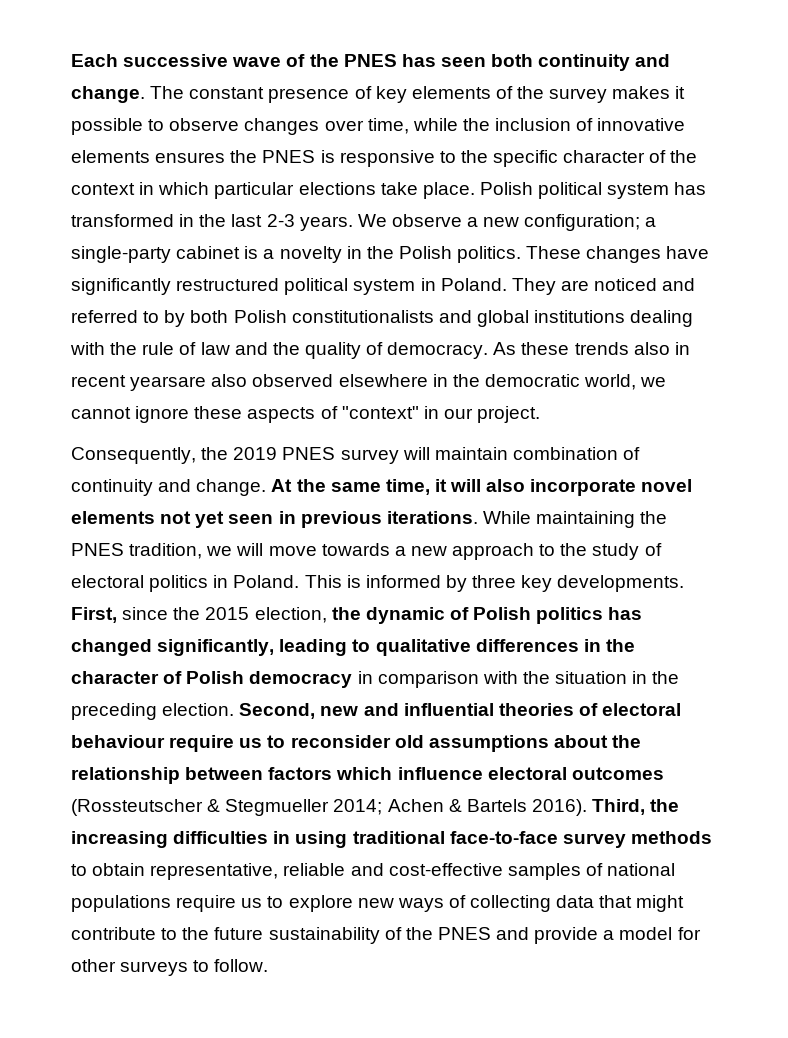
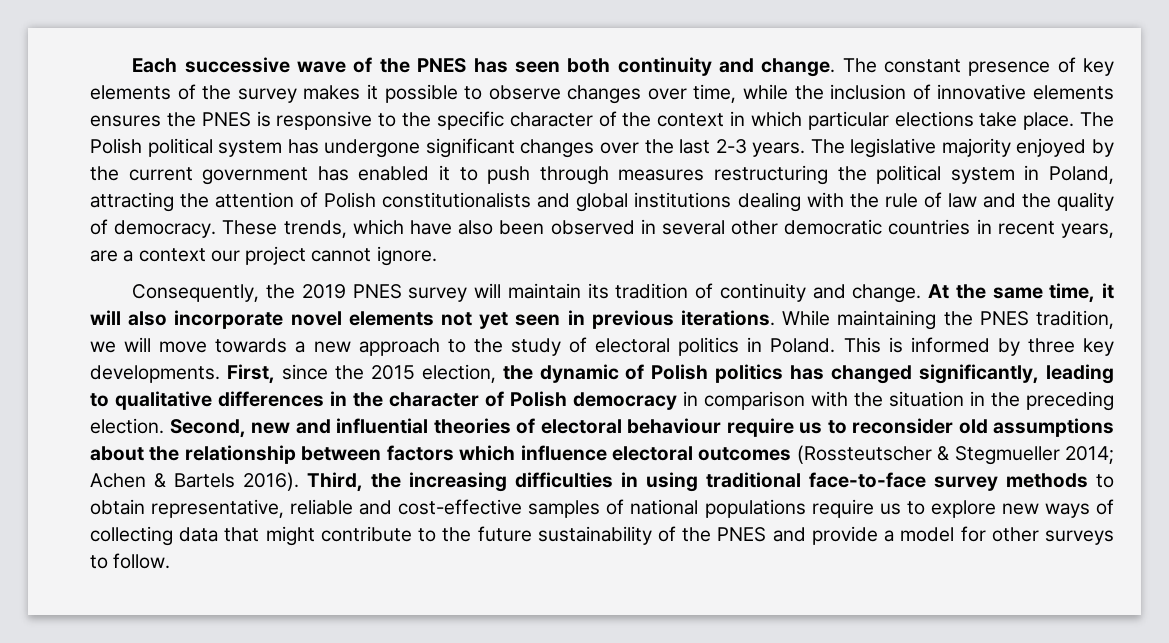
(475, 190) none -> [1080,112,1115,127] The
[71,214,657,231] [71,246,710,263] [71,278,696,295] [71,310,229,327] transformed in the last 2-3 years. We observe a new configuration; a single-party cabinet is a novelty in the Polish politics. These changes have significantly restructured political system in Poland. They are noticed and referred to by both -> [324,138,1114,158] [90,165,1115,185] [90,192,319,212] undergone significant changes over the last 2-3 years. The legislative majority enjoyed by the current government has enabled it to push through measures restructuring the political system in Poland, attracting the attention of
[493,342,690,355] [71,374,667,391] [71,406,541,423] As these trends also in recent yearsare also observed elsewhere in the democratic world, we cannot ignore these aspects of "context" in our project. -> [222,219,1114,238] [90,246,437,266] These trends, which have also been observed in several other democratic countries in recent years, are a context our project cannot ignore.
[512,447,618,460] combination -> [587,283,689,299] its tradition

